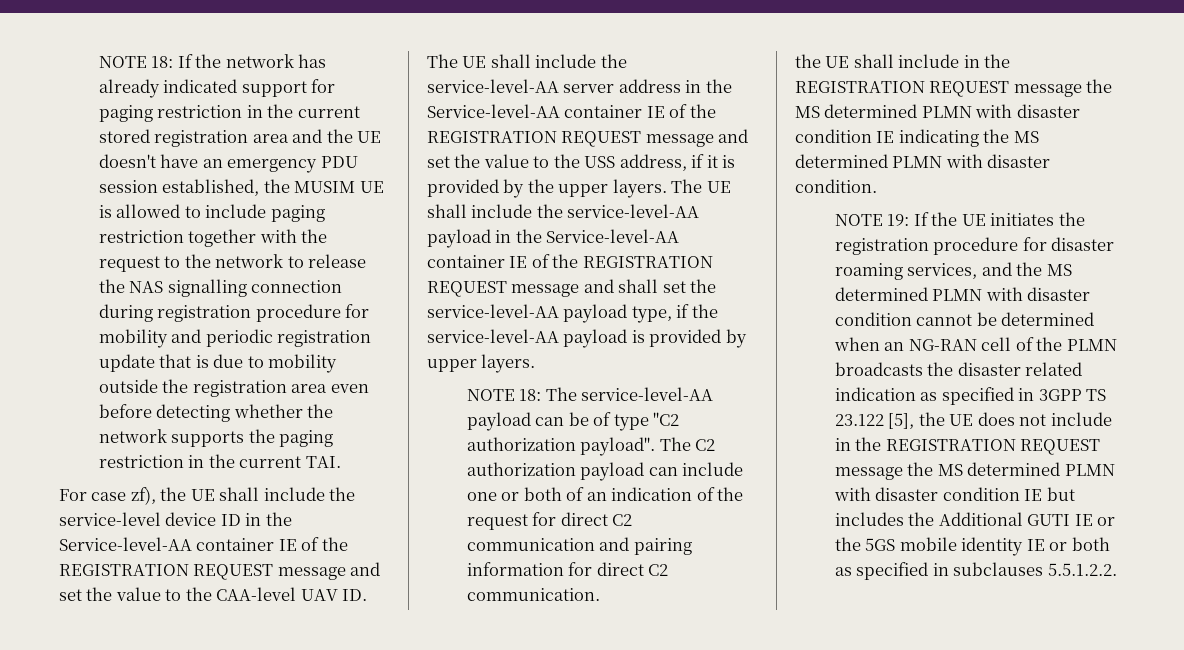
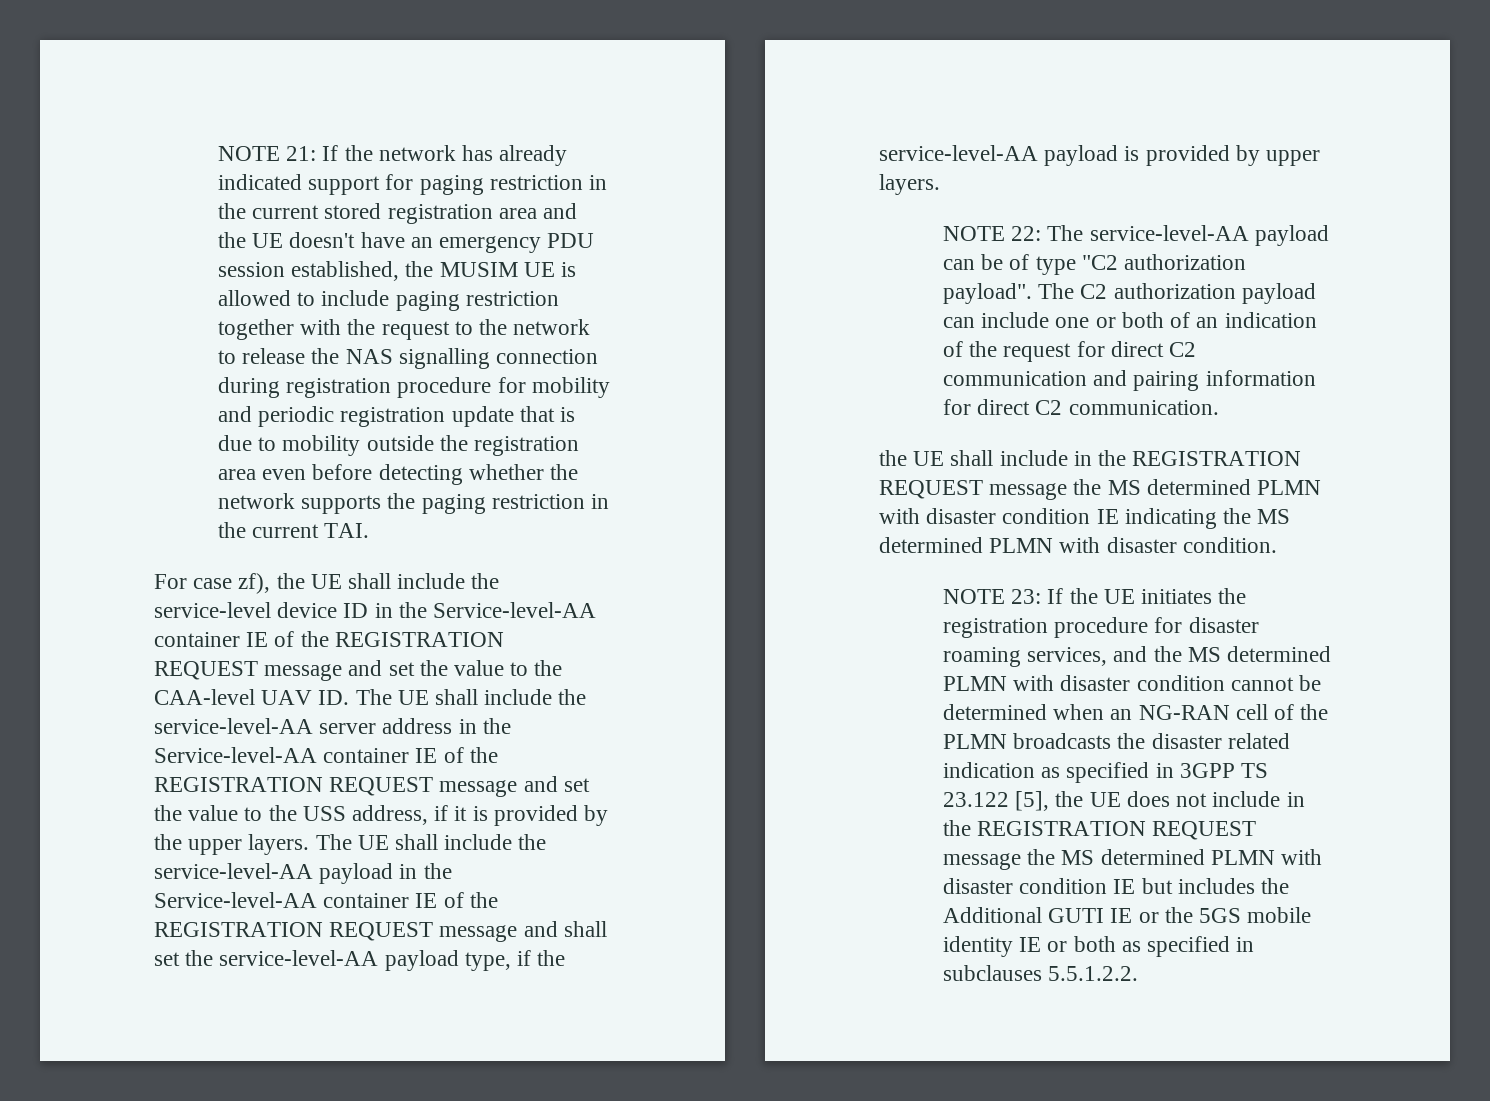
[98,56,174,68] NOTE 18: -> [218,146,317,161] NOTE 21:
[519,389,542,401] 18: -> [1011,226,1042,241] 22:
[887,214,910,226] 19: -> [1011,589,1042,604] 23:

